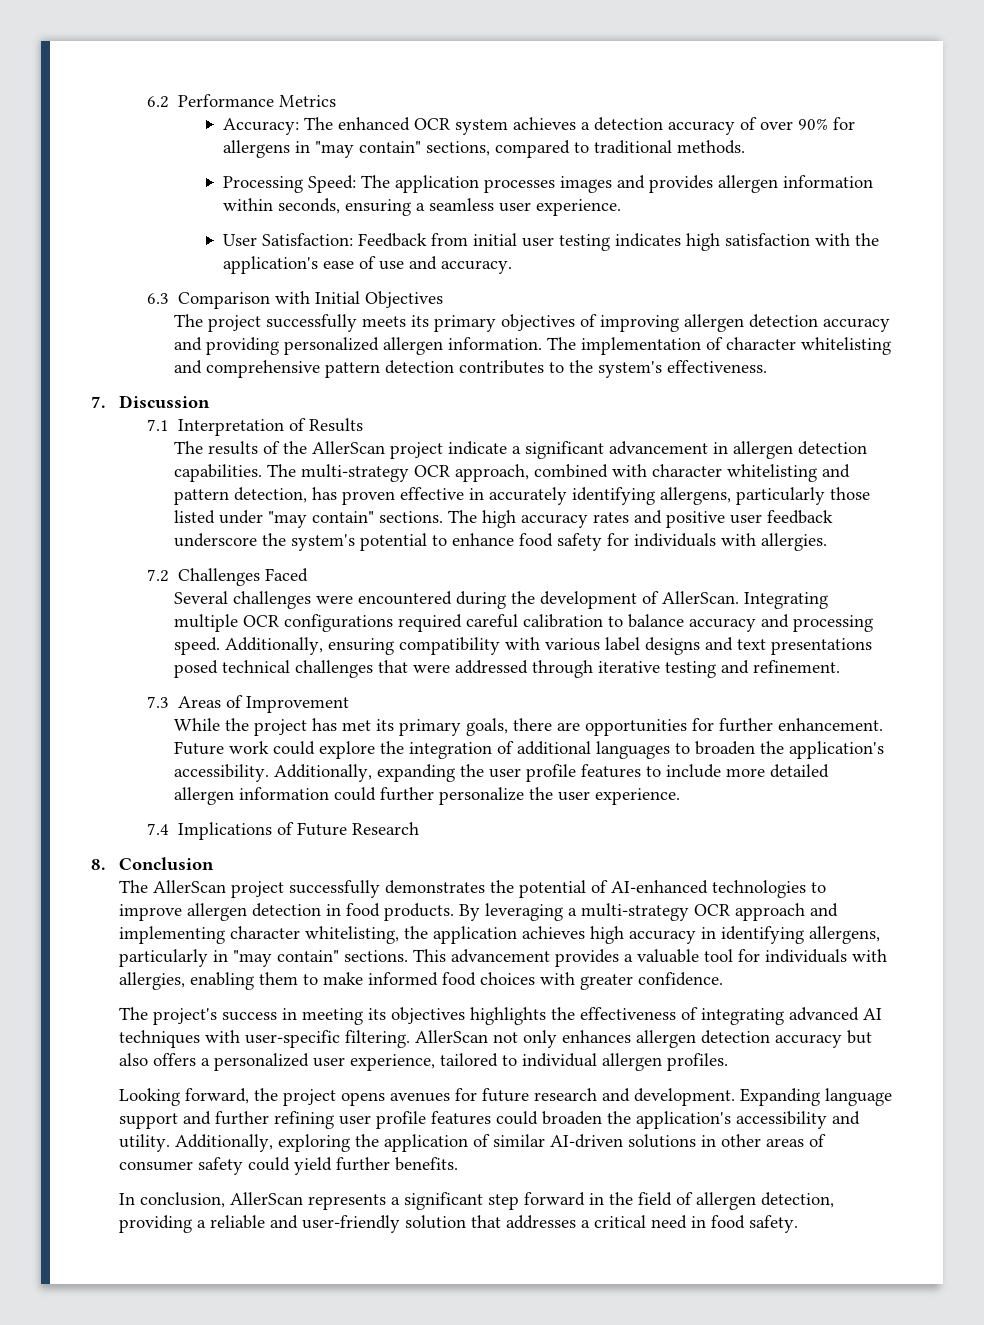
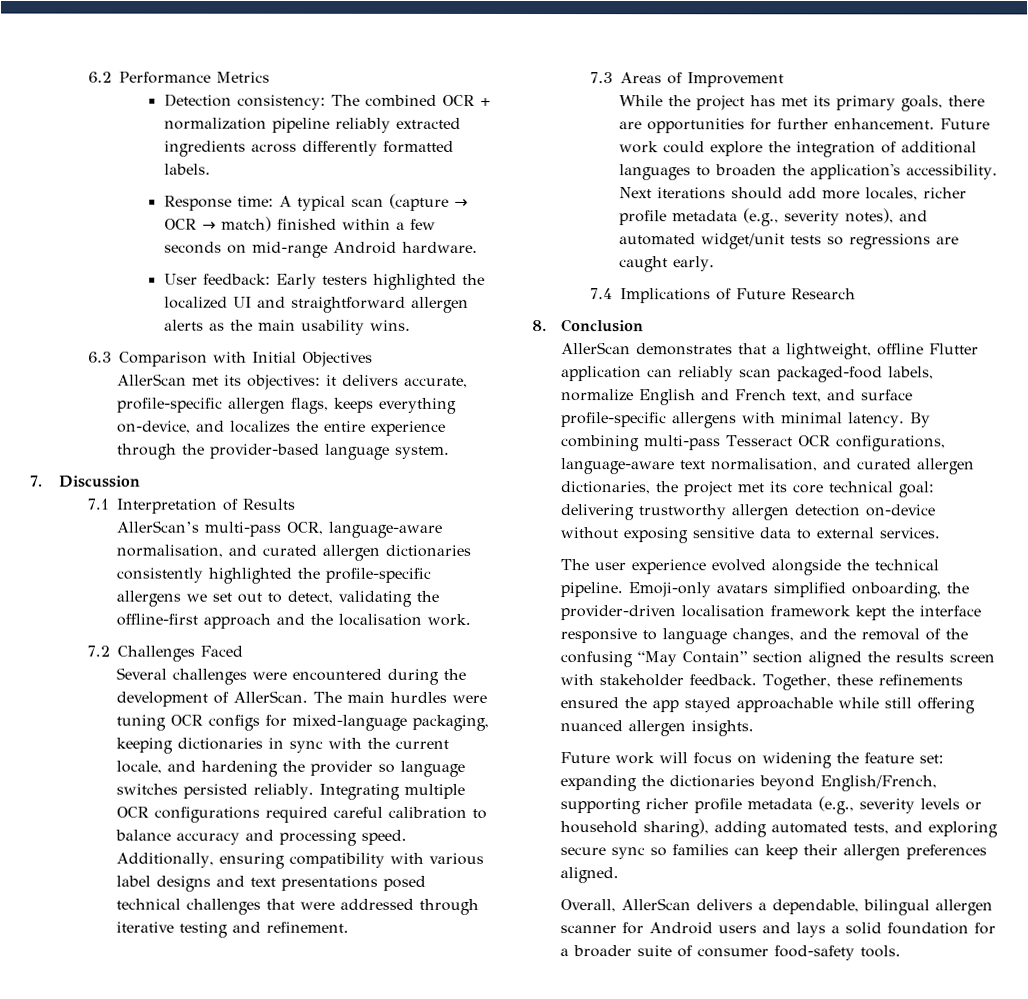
[222,117,855,135] [222,140,745,158] [222,175,873,193] [222,198,621,216] [222,233,879,251] [222,256,512,274] Accuracy: The enhanced OCR system achieves a detection accuracy of over 90% for allergens in "may contain" sections, compared to traditional methods. // Processing Speed: The application processes images and provides allergen information within seconds, ensuring a seamless user experience. // User Satisfaction: Feedback from initial user testing indicates high satisfaction with the application's ease of use and accuracy. -> [163,93,491,110] [163,117,461,133] [163,140,454,157] [163,163,211,175] [163,193,468,211] [163,216,436,232] [163,241,478,258] [163,273,485,290] [163,296,469,313] [163,319,411,335] Detection consistency: The combined OCR + normalization pipeline reliably extracted ingredients across differently formatted labels. // Response time: A typical scan (capture → OCR → match) finished within a few seconds on mid-range Android hardware. // User feedback: Early testers highlighted the localized UI and straightforward allergen alerts as the main usability wins.
[174,314,891,332] [174,337,892,355] [174,360,768,378] The project successfully meets its primary objectives of improving allergen detection accuracy and providing personalized allergen information. The implementation of character whitelisting and comprehensive pattern detection contributes to the system's effectiveness. -> [117,373,469,390] [117,397,458,414] [117,420,447,436] [117,443,451,460] AllerScan met its objectives: it delivers accurate, profile-specific allergen flags, keeps everything on-device, and localizes the entire experience through the provider-based language system.
[174,441,868,459] [174,464,851,482] [174,487,871,505] [174,510,834,528] [174,533,828,551] The results of the AllerScan project indicate a significant advancement in allergen detection capabilities. The multi-strategy OCR approach, combined with character whitelisting and pattern detection, has proven effective in accurately identifying allergens, particularly those listed under "may contain" sections. The high accuracy rates and positive user feedback underscore the system's potential to enhance food safety for individuals with allergies. -> [116,520,443,538] [116,544,472,561] [116,567,432,584] [116,590,440,607] [116,613,472,629] AllerScan’s multi-pass OCR, language-aware normalisation, and curated allergen dictionaries consistently highlighted the profile-specific allergens we set out to detect, validating the offline-first approach and the localisation work.
(740, 597) none -> [313,691,488,703] [116,714,490,731] [116,737,450,754] [116,760,466,777] [116,783,315,799] The main hurdles were tuning OCR configs for mixed-language packaging, keeping dictionaries in sync with the current locale, and hardening the provider so language switches persisted reliably.
[274,764,830,782] [174,787,681,805] Additionally, expanding the user profile features to include more detailed allergen information could further personalize the user experience. -> [619,187,968,201] [619,208,929,227] [619,233,960,250] [619,256,716,273] Next iterations should add more locales, richer profile metadata (e.g., severity notes), and automated widget/unit tests so regressions are caught early.
[118,880,826,898] [118,903,838,921] [118,926,880,944] [118,949,887,967] [118,972,723,990] [118,1007,882,1025] [118,1030,872,1048] [118,1053,728,1071] [118,1088,892,1106] [118,1111,860,1129] [118,1134,826,1152] [118,1157,458,1175] [118,1192,834,1210] [118,1215,798,1233] The AllerScan project successfully demonstrates the potential of AI-enhanced technologies to improve allergen detection in food products. By leveraging a multi-strategy OCR approach and implementing character whitelisting, the application achieves high accuracy in identifying allergens, particularly in "may contain" sections. This advancement provides a valuable tool for individuals with allergies, enabling them to make informed food choices with greater confidence. // The project's success in meeting its objectives highlights the effectiveness of integrating advanced AI techniques with user-specific filtering. AllerScan not only enhances allergen detection accuracy but also offers a personalized user experience, tailored to individual allergen profiles. // Looking forward, the project opens avenues for future research and development. Expanding language support and further refining user profile features could broaden the application's accessibility and utility. Additionally, exploring the application of similar AI-driven solutions in other areas of consumer safety could yield further benefits. // In conclusion, AllerScan represents a significant step forward in the field of allergen detection, providing a reliable and user-friendly solution that addresses a critical need in food safety. -> [561,342,980,360] [561,366,935,383] [561,389,914,406] [561,412,932,429] [561,435,947,452] [561,458,976,475] [561,481,936,498] [560,504,936,521] [560,527,941,544] [560,559,940,576] [560,582,970,599] [560,605,982,621] [560,628,969,645] [560,651,996,668] [560,674,964,691] [560,697,976,714] [560,720,755,737] [560,752,945,769] [560,775,938,792] [560,796,983,815] [560,819,999,838] [560,844,988,861] [560,867,620,884] [560,898,994,916] [560,922,997,938] [560,945,902,961] AllerScan demonstrates that a lightweight, offline Flutter application can reliably scan packaged-food labels, normalize English and French text, and surface profile-specific allergens with minimal latency. By combining multi-pass Tesseract OCR configurations, language-aware text normalisation, and curated allergen dictionaries, the project met its core technical goal: delivering trustworthy allergen detection on-device without exposing sensitive data to external services. // The user experience evolved alongside the technical pipeline. Emoji-only avatars simplified onboarding, the provider-driven localisation framework kept the interface responsive to language changes, and the removal of the confusing “May Contain” section aligned the results screen with stakeholder feedback. Together, these refinements ensured the app stayed approachable while still offering nuanced allergen insights. // Future work will focus on widening the feature set: expanding the dictionaries beyond English/French, supporting richer profile metadata (e.g., severity levels or household sharing), adding automated tests, and exploring secure sync so families can keep their allergen preferences aligned. // Overall, AllerScan delivers a dependable, bilingual allergen scanner for Android users and lays a solid foundation for a broader suite of consumer food-safety tools.

